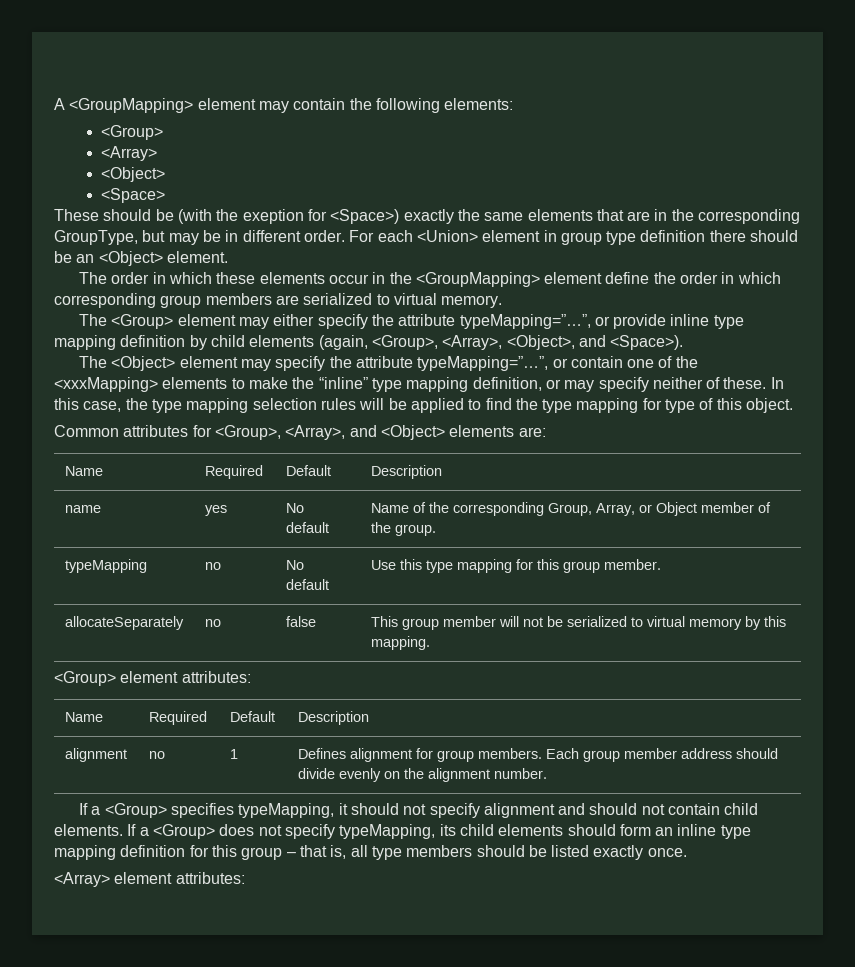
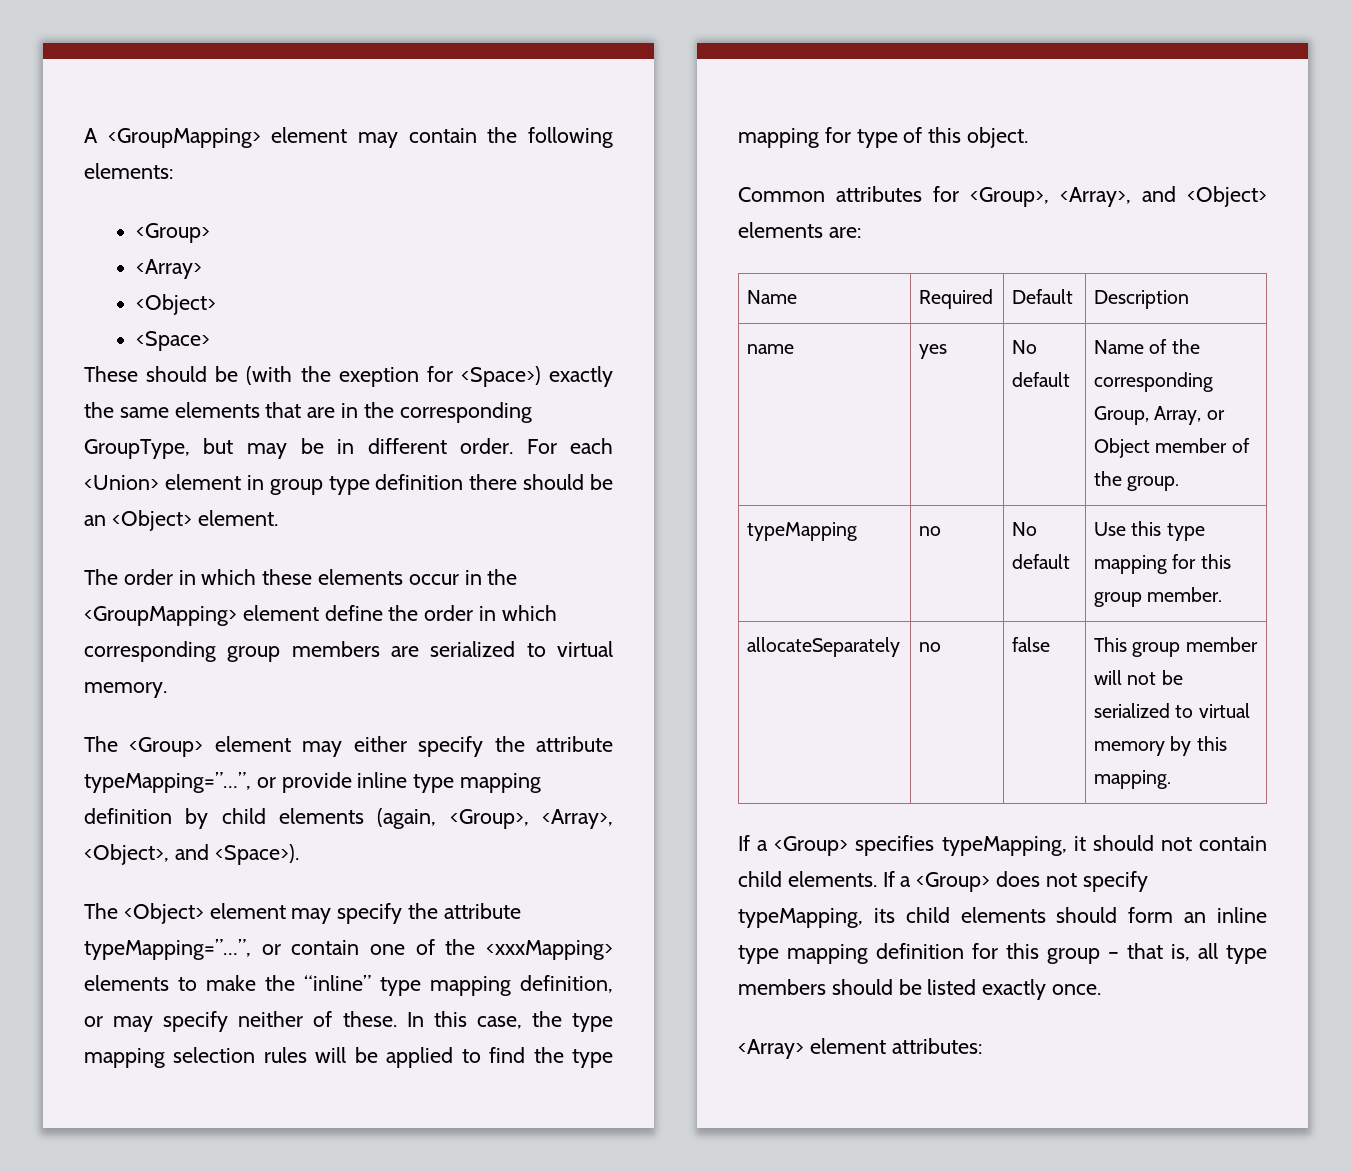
[54,671,251,686] [64,712,103,722] [148,711,207,725] [229,711,275,722] [297,711,369,725] [64,748,127,762] [148,751,165,759] [229,749,238,759] [297,748,778,762] [297,768,547,782] // <Group> element attributes: // Name | Required | Default | Description // alignment | no | 1 | Defines alignment for group members. Each group member address should divide evenly on the alignment number. -> (1172, 779) none
[429,803,665,818] specify alignment and should not -> (1192, 844) none

